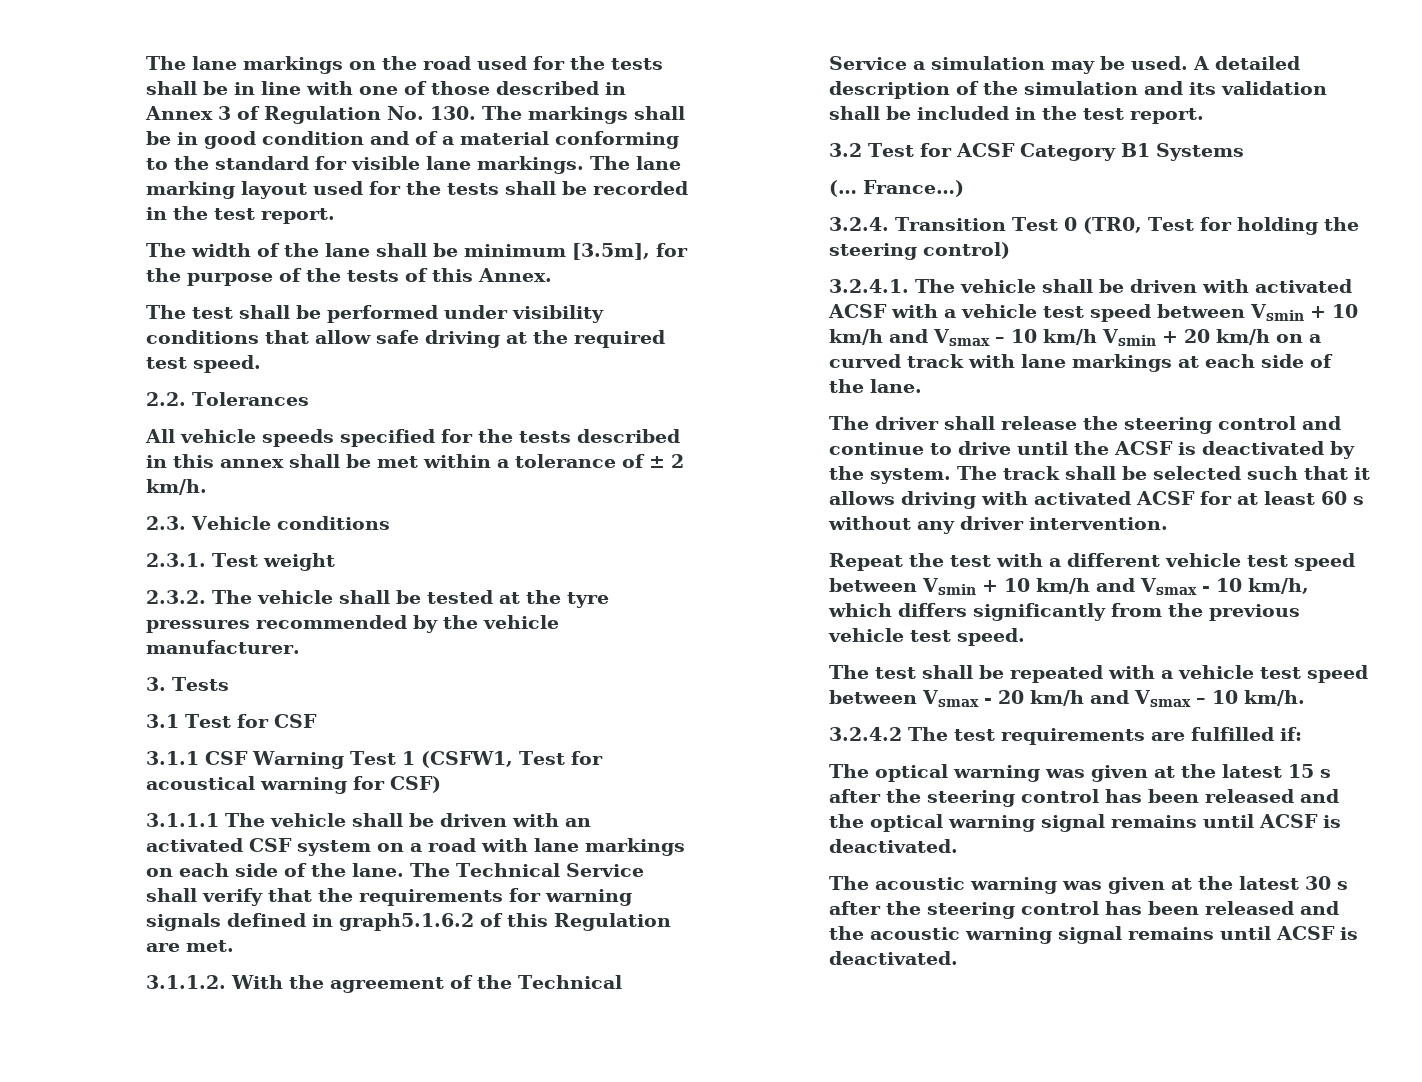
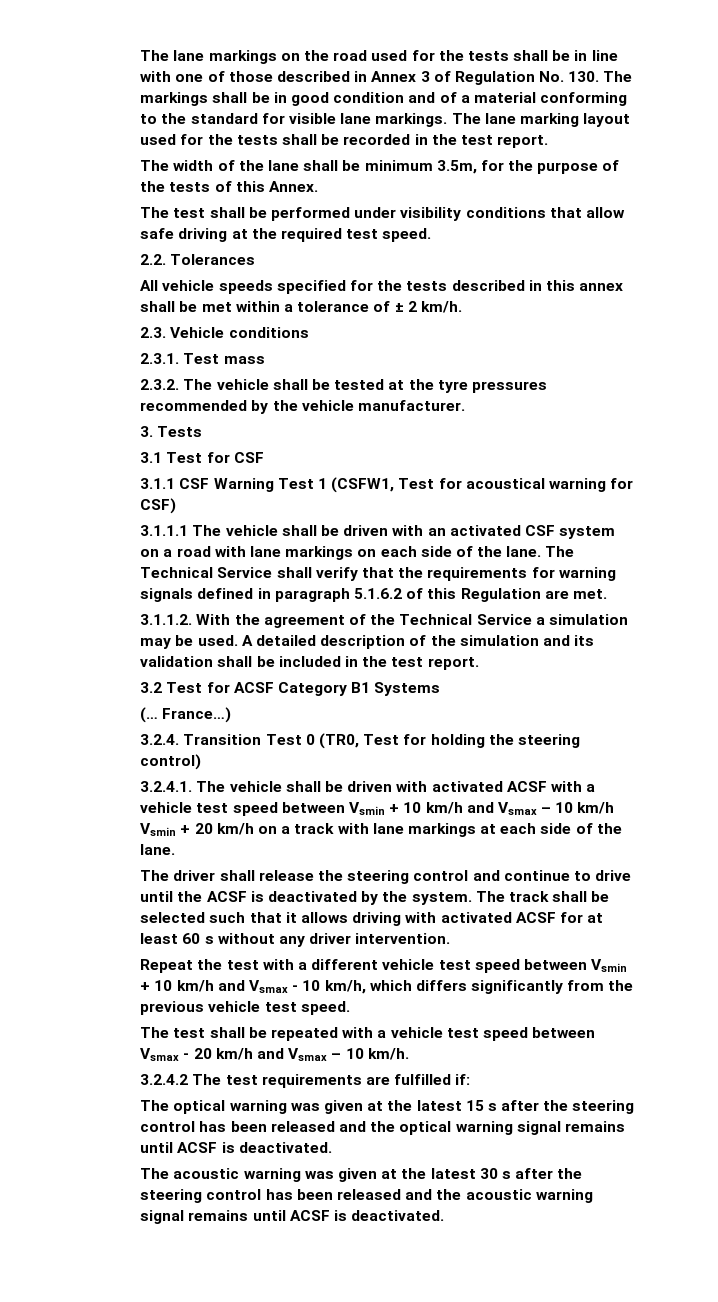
[571,243,650,260] [3.5m], -> [436,160,477,174] 3.5m,
[262,553,335,571] weight -> [223,356,265,364] mass
[338,913,474,931] graph5.1.6.2 -> [274,588,402,602] paragraph 5.1.6.2
[828,354,901,368] curved -> (291, 830) none

